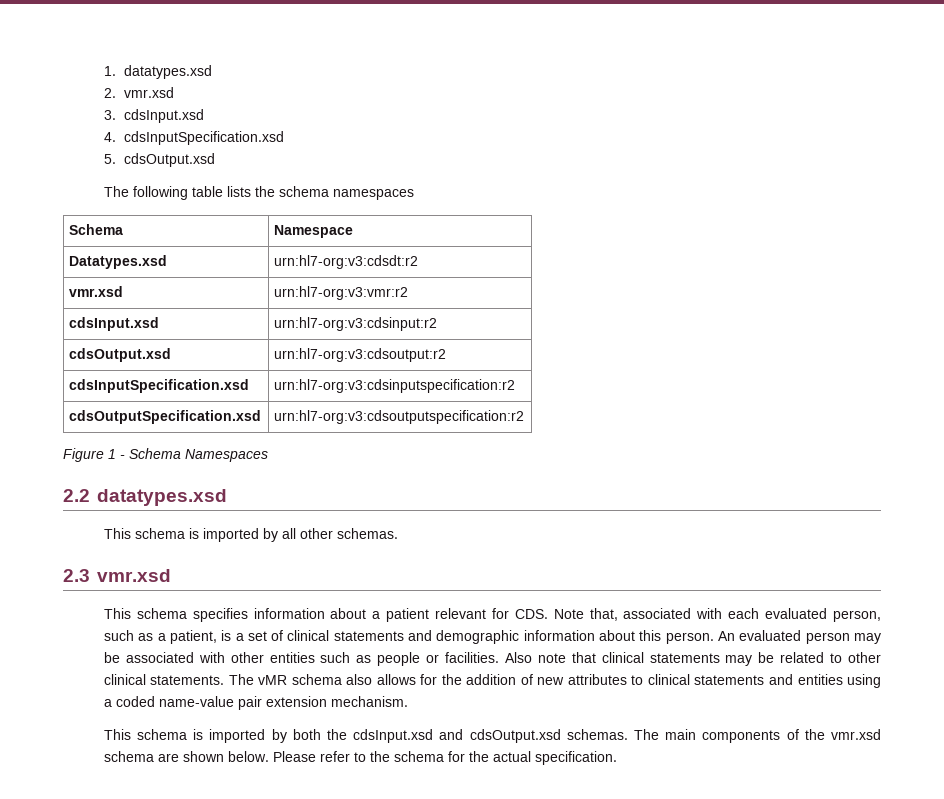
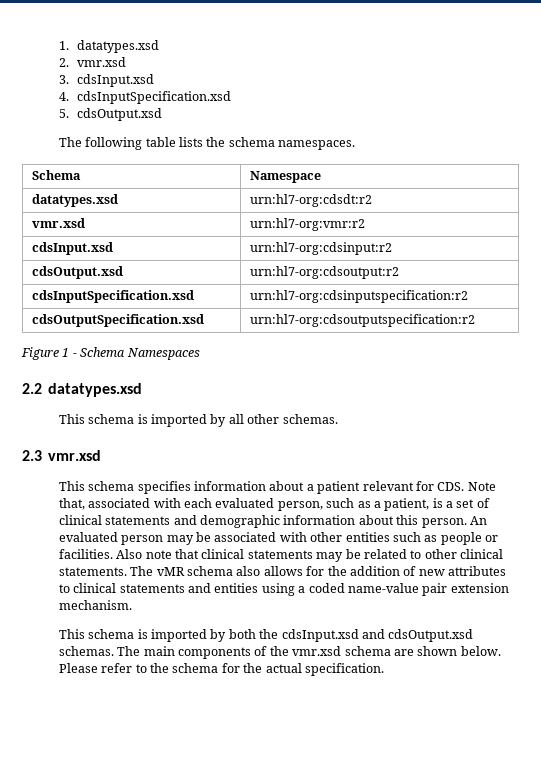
[332,189,414,200] namespaces -> [278,140,356,150] namespaces.
[69,255,168,269] [274,255,419,269] Datatypes.xsd | urn:hl7-org:v3:cdsdt:r2 -> [31,194,118,207] [249,194,372,207] datatypes.xsd | urn:hl7-org:cdsdt:r2
[274,286,409,300] urn:hl7-org:v3:vmr:r2 -> [249,218,365,231] urn:hl7-org:vmr:r2
[274,317,438,331] urn:hl7-org:v3:cdsinput:r2 -> [249,242,392,255] urn:hl7-org:cdsinput:r2
[274,348,447,362] urn:hl7-org:v3:cdsoutput:r2 -> [249,266,399,279] urn:hl7-org:cdsoutput:r2
[274,379,516,393] urn:hl7-org:v3:cdsinputspecification:r2 -> [249,290,468,303] urn:hl7-org:cdsinputspecification:r2
[274,410,525,424] urn:hl7-org:v3:cdsoutputspecification:r2 -> [249,314,475,327] urn:hl7-org:cdsoutputspecification:r2

